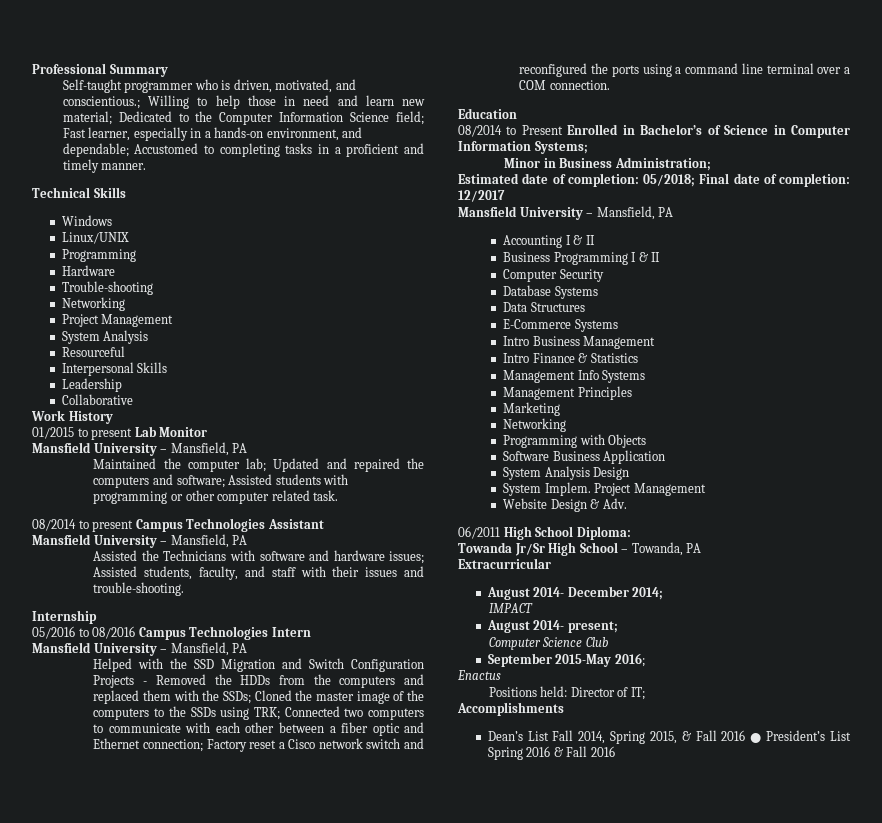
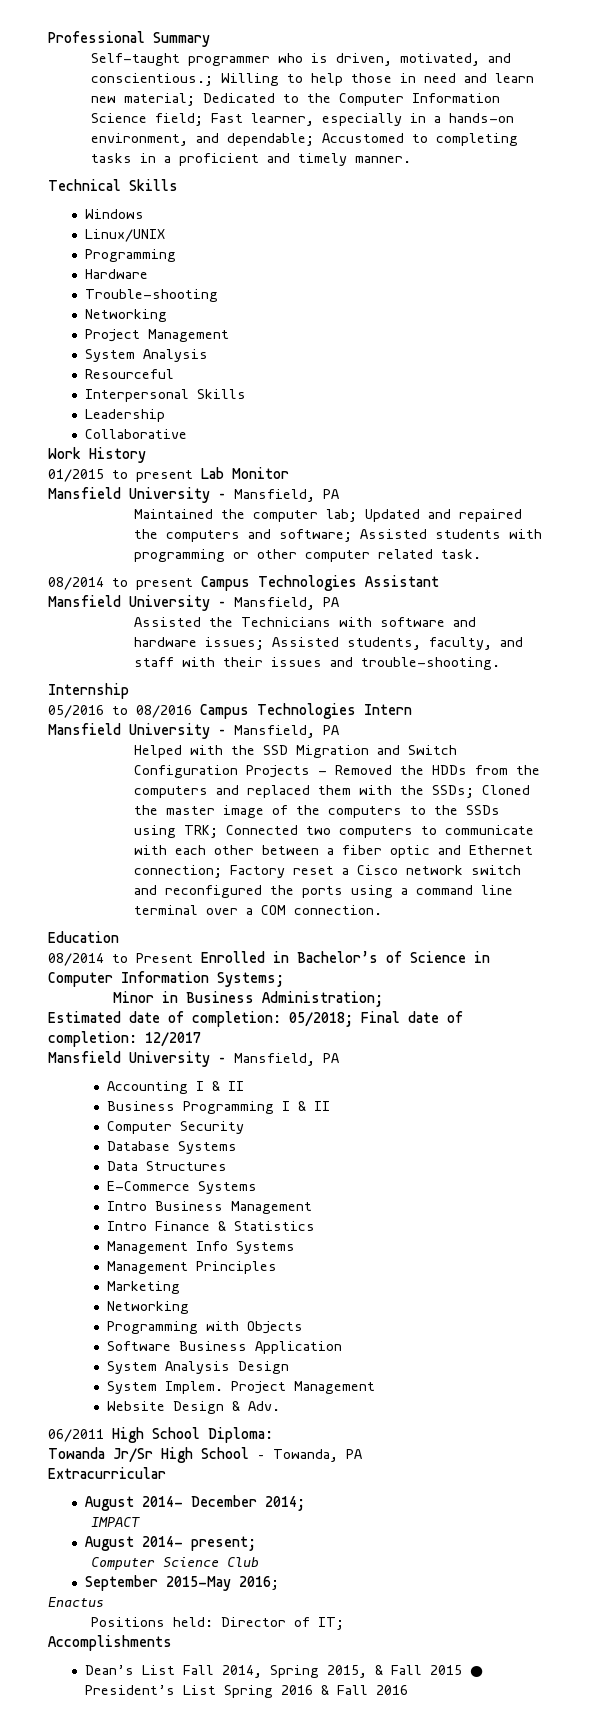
[721,730,746,741] 2016 -> [430,1665,463,1675] 2015

